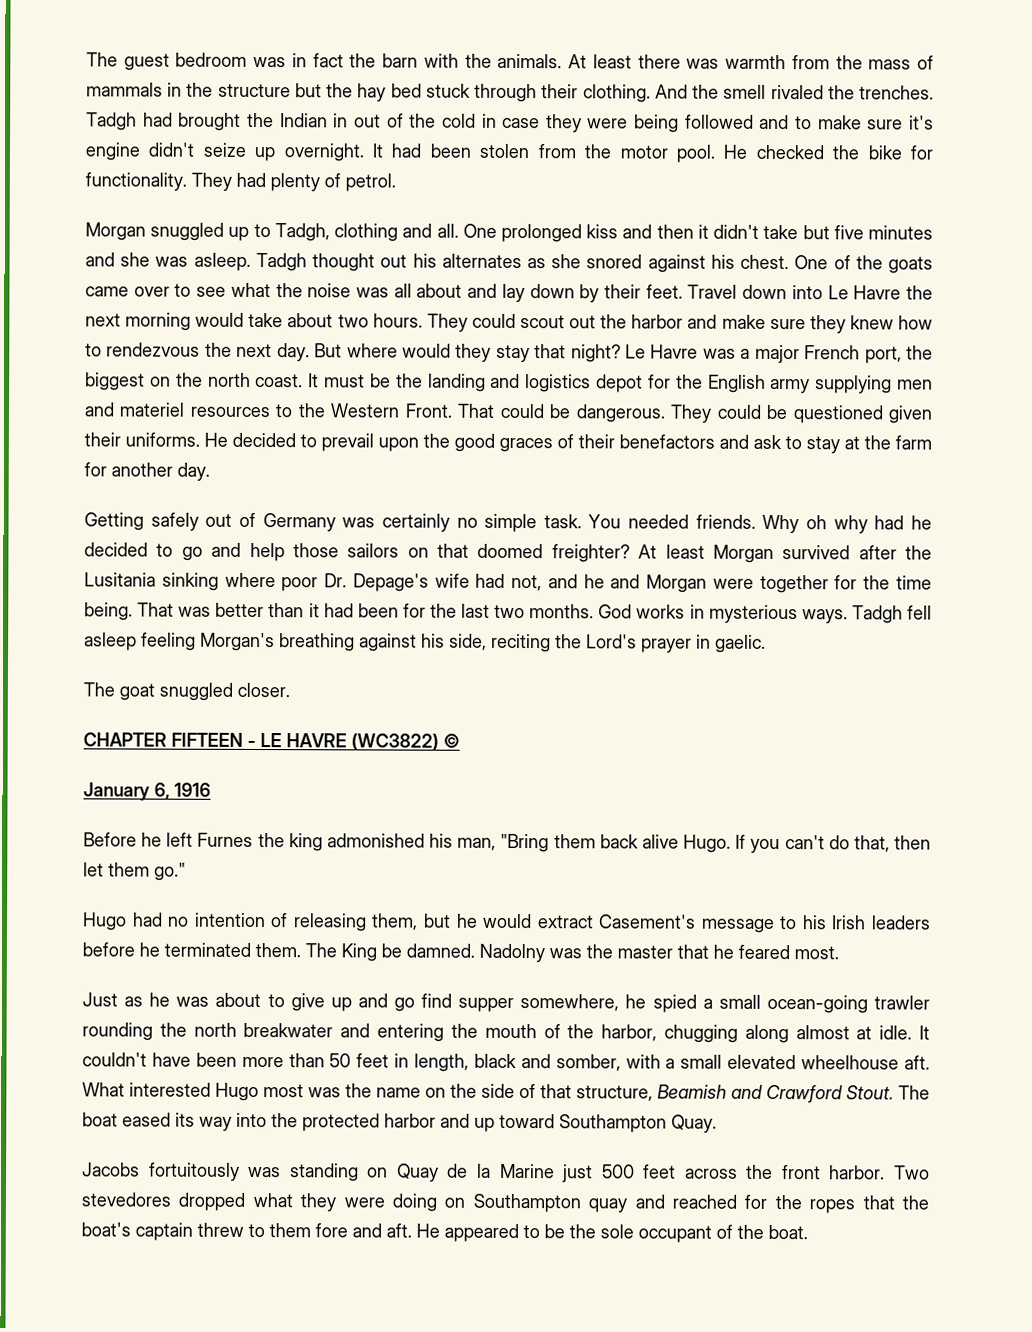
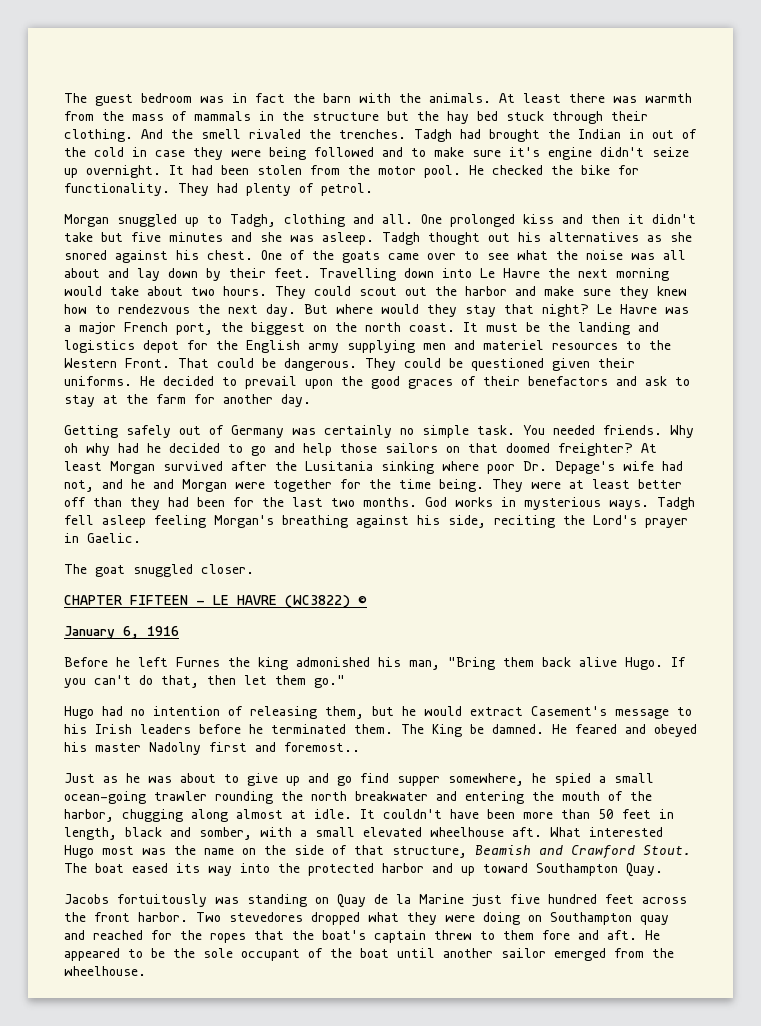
[441,253,522,269] alternates -> [549,232,639,242] alternatives
[687,284,738,299] Travel -> [319,268,396,281] Travelling
[137,602,320,618] That was better than it -> [492,479,682,492] [64,497,160,510] They were at least better off than they
[715,634,766,653] gaelic. -> [87,533,141,543] Gaelic.
[479,943,839,963] Nadolny was the master that he feared most. -> [552,724,697,737] [64,742,360,755] He feared and obeyed his master Nadolny first and foremost..
[601,1164,635,1179] 500 -> [510,894,597,904] five hundred
[768,1224,808,1240] boat. -> [360,948,674,961] [64,966,146,976] boat until another sailor emerged from the wheelhouse.

